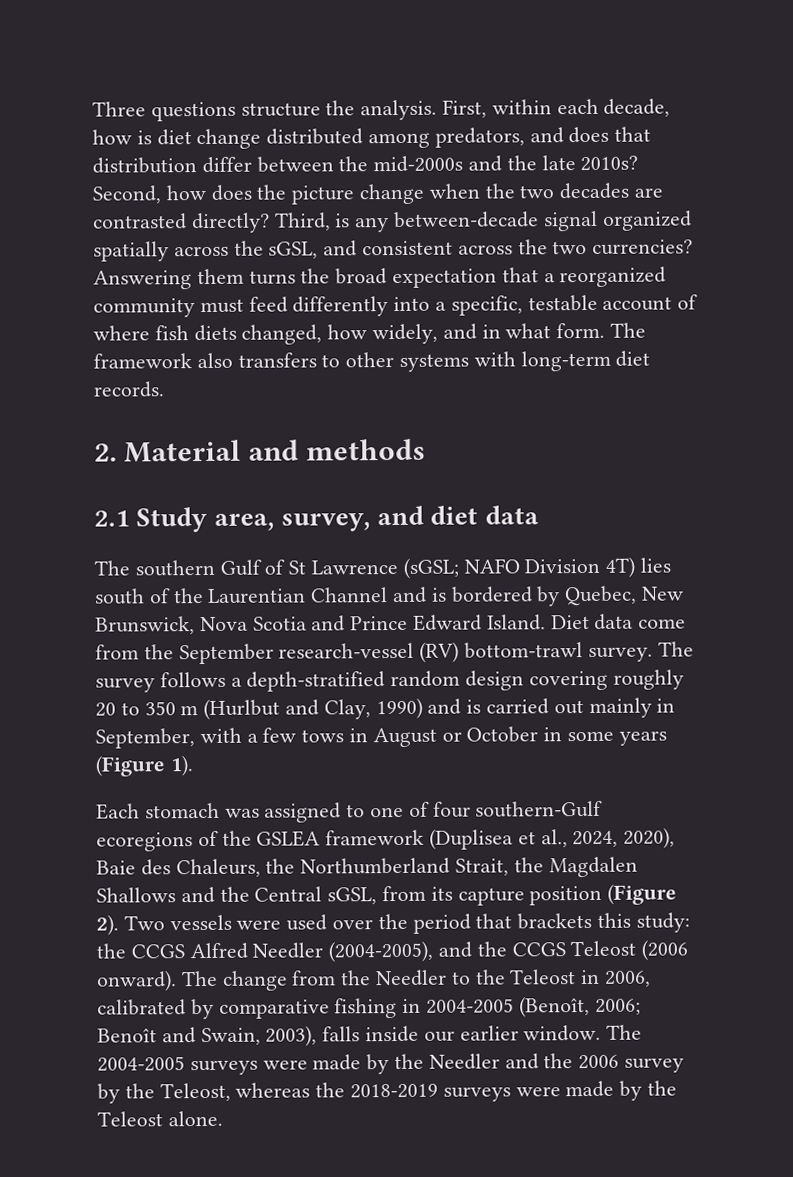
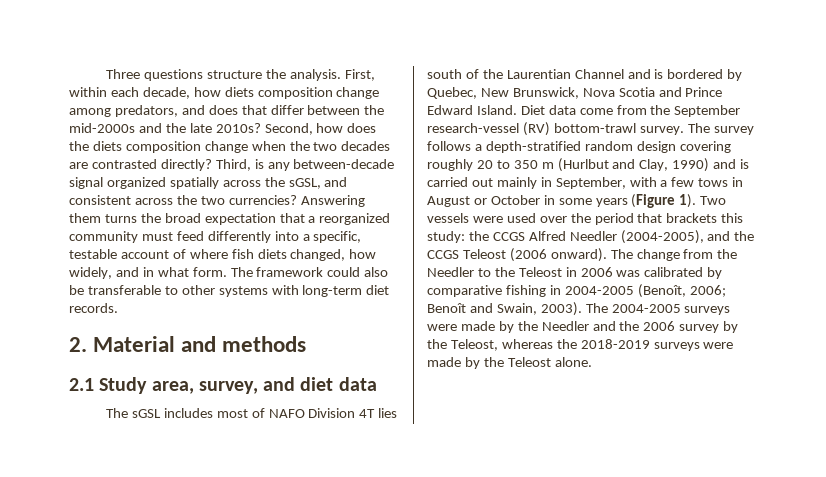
[136,128,364,150] is diet change distributed -> [224,87,380,99] diets composition change
[92,157,197,174] distribution -> (267, 110) none
[291,185,355,205] picture -> [92,141,201,153] diets composition
[196,352,317,369] also transfers -> [327,267,389,277] [69,285,161,295] could also be transferable
[134,557,459,579] southern Gulf of St Lawrence (sGSL; -> [131,408,265,418] sGSL includes most of
[605,556,636,578] 4T) -> [359,409,376,418] 4T
[96,800,604,823] [96,827,676,852] [96,856,638,878] [96,883,678,906] [96,914,119,936] // Each stomach was assigned to one of four southern-Gulf ecoregions of the GSLEA framework (Duplisea et al., 2024, 2020), Baie des Chaleurs, the Northumberland Strait, the Magdalen Shallows and the Central sGSL, from its capture position (Figure 2). -> (697, 201) none
[605,970,652,987] 2006, -> [580,267,641,277] 2006 was
[265,1024,602,1047] 2003), falls inside our earlier window. -> [540,302,582,316] 2003).

